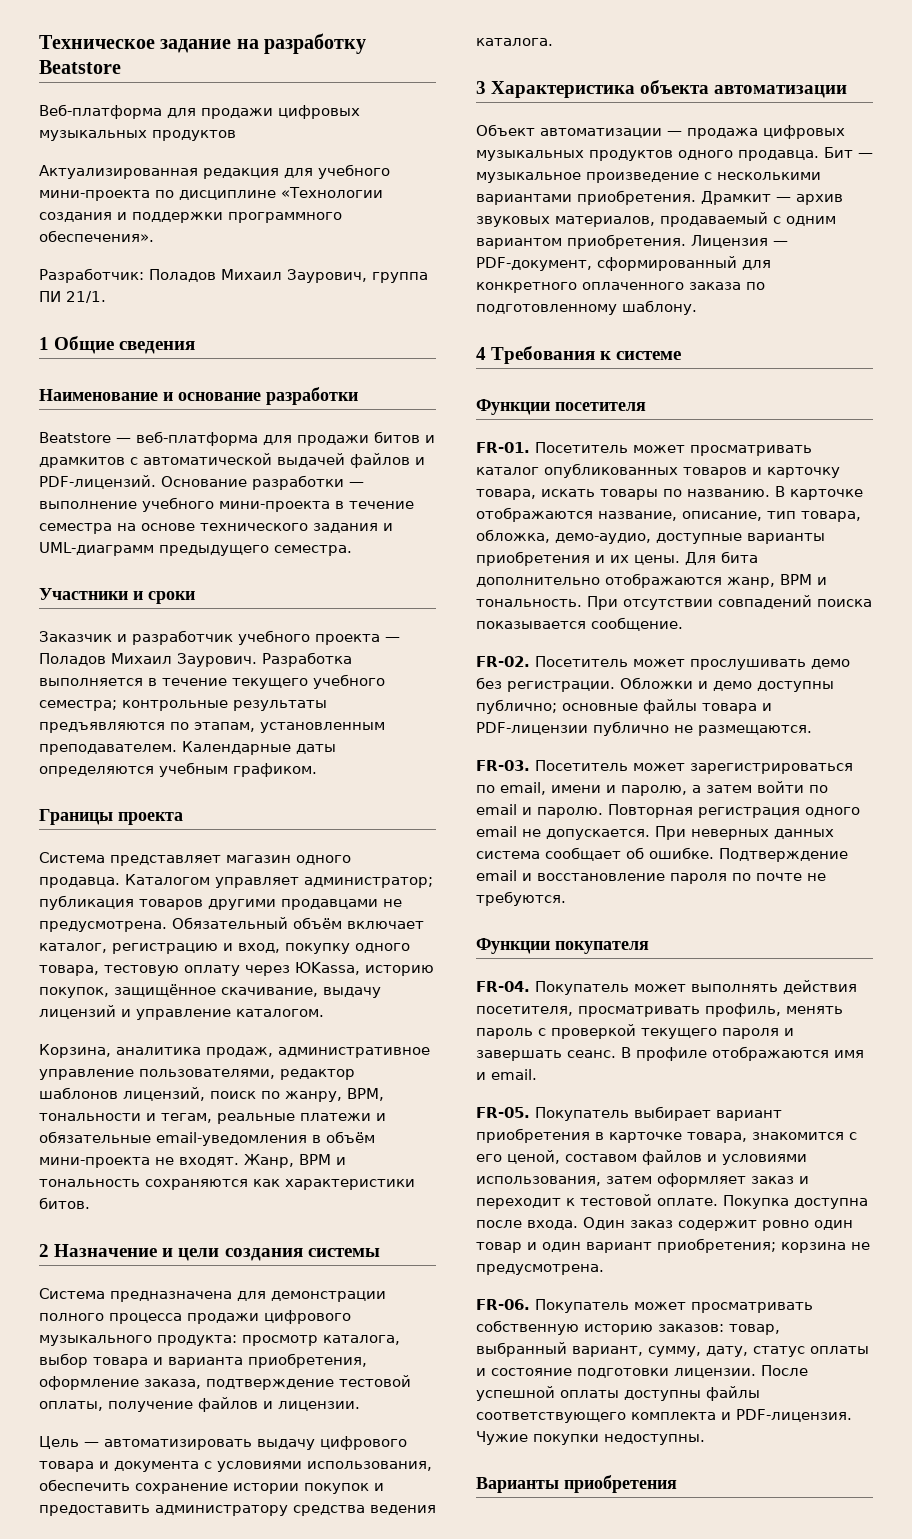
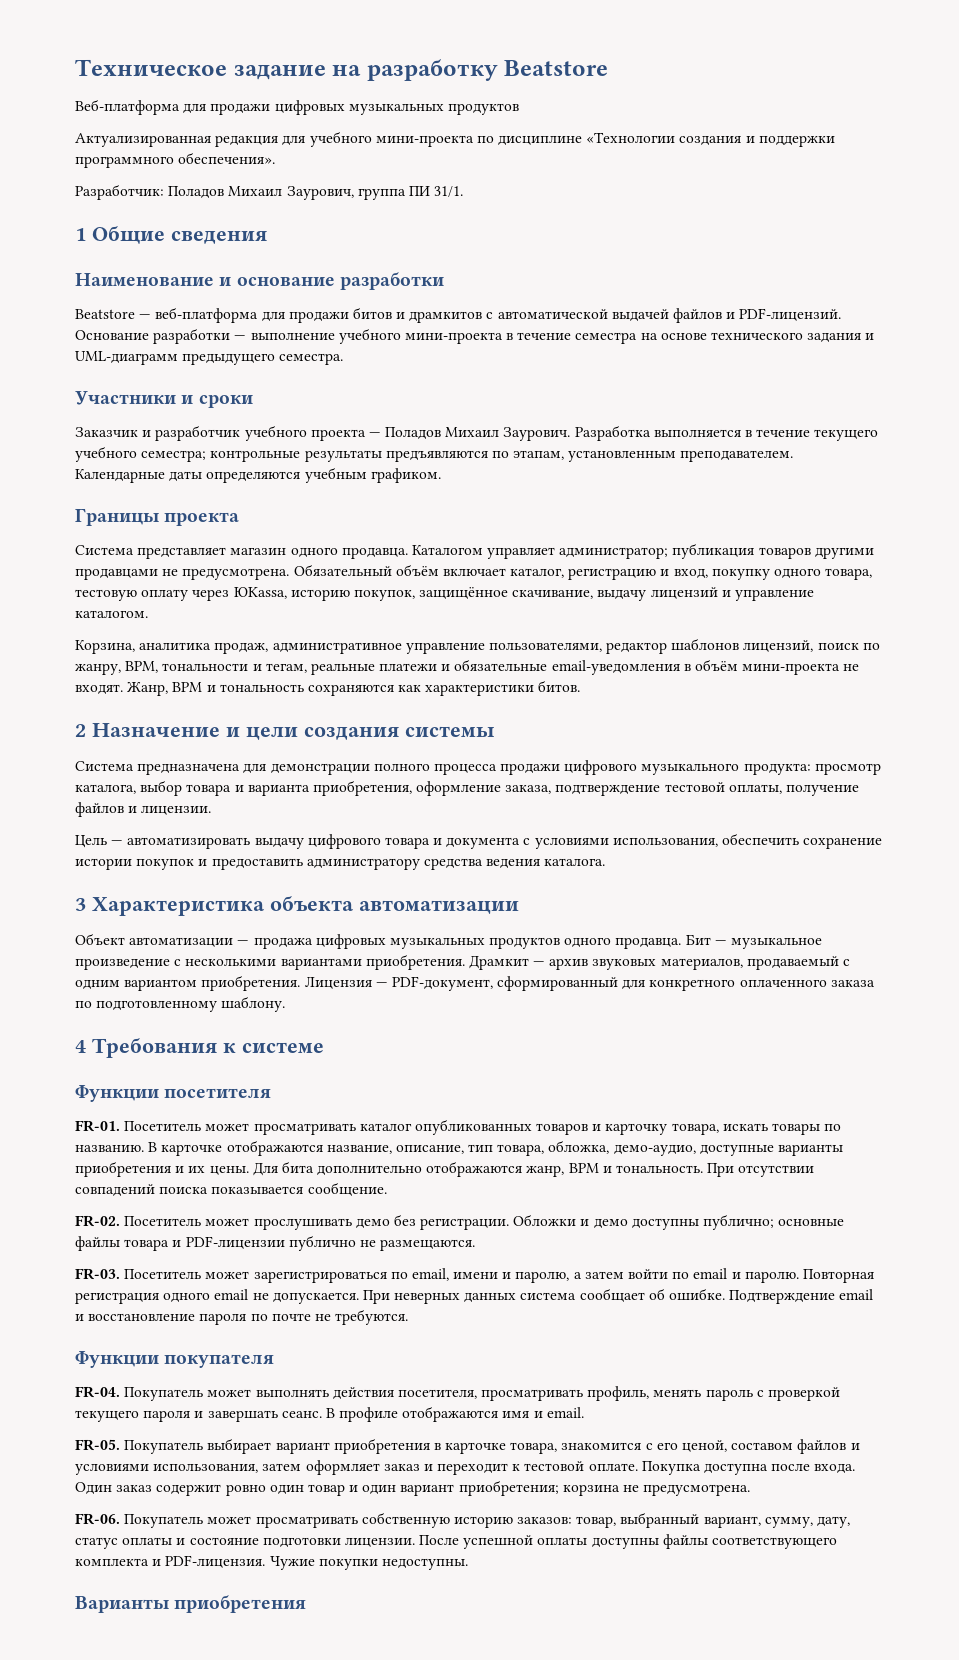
[66,291,106,303] 21/1. -> [434,186,464,197] 31/1.

